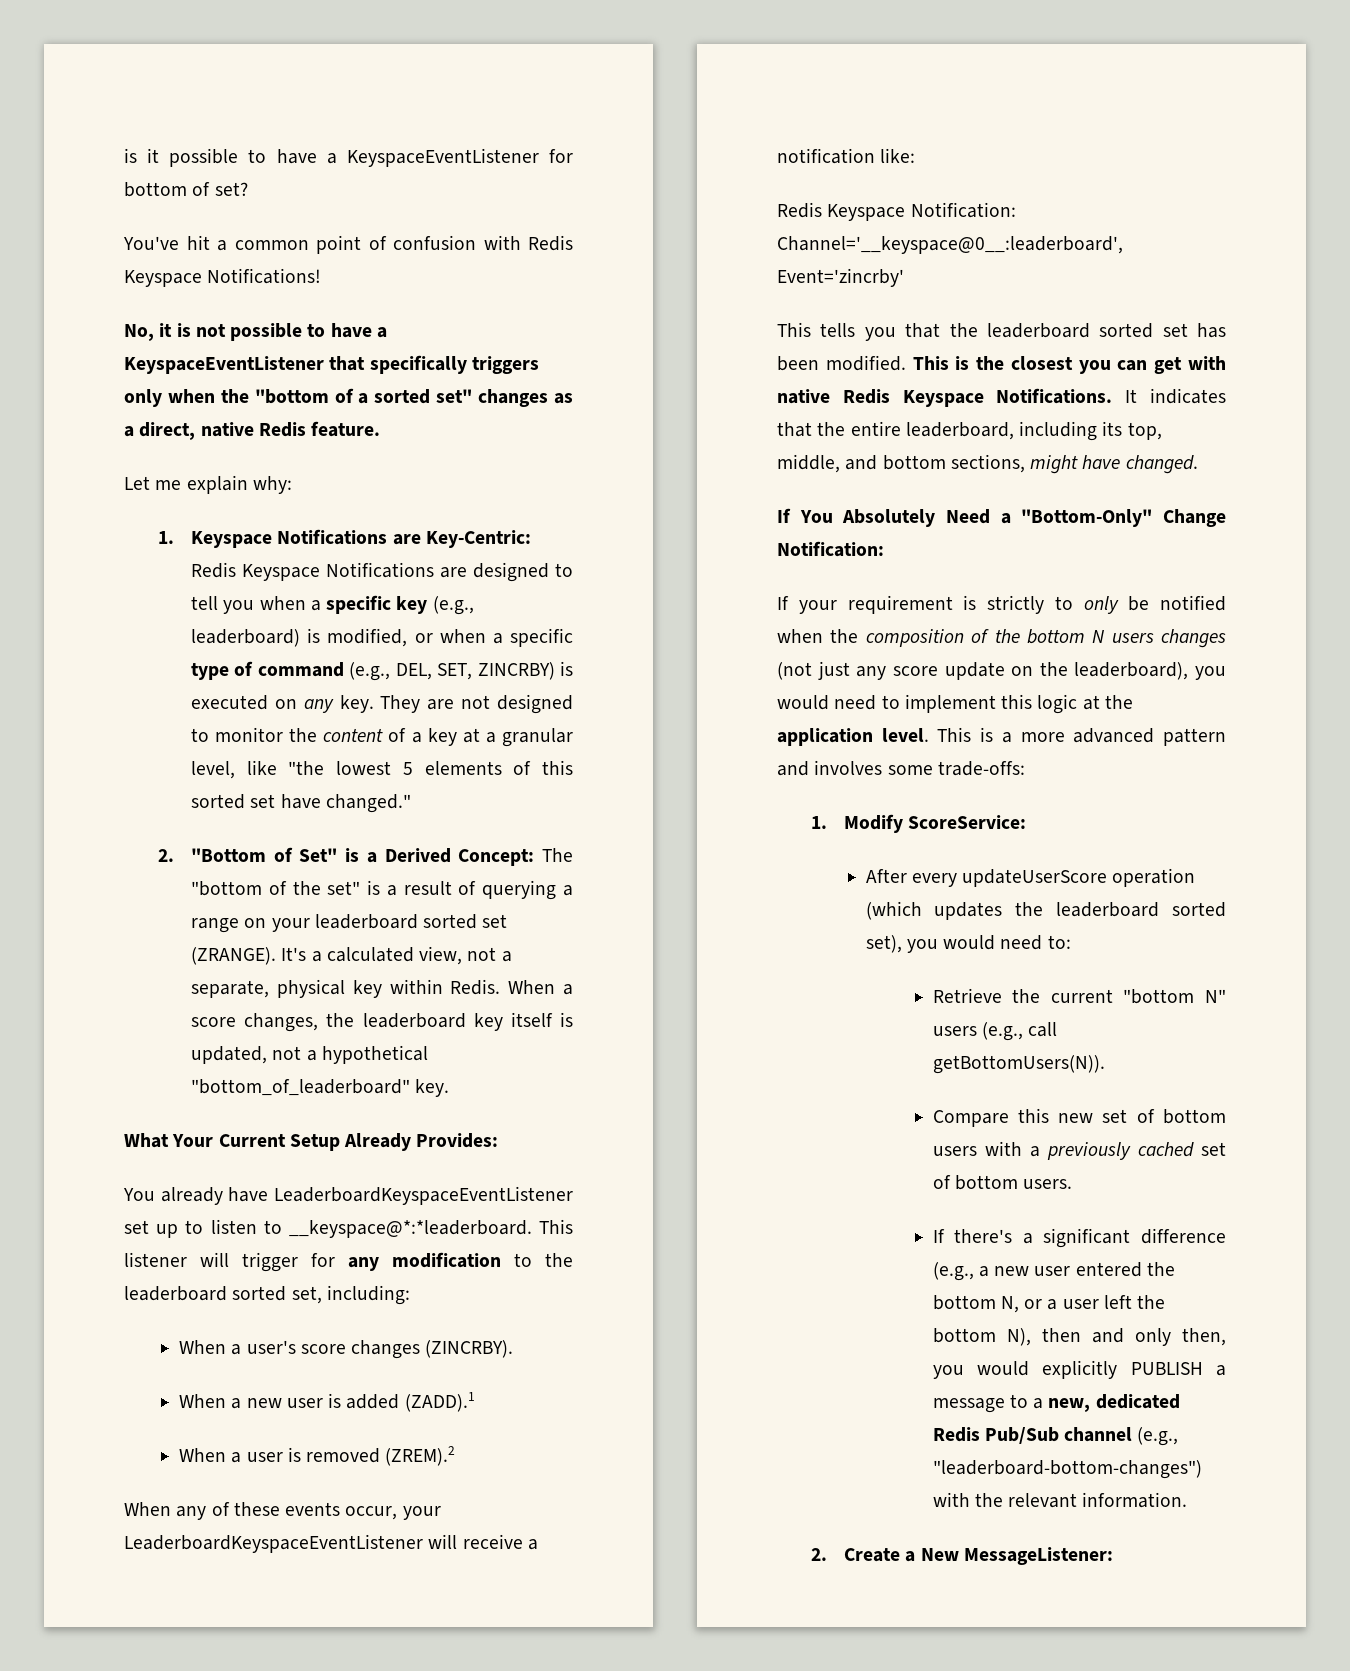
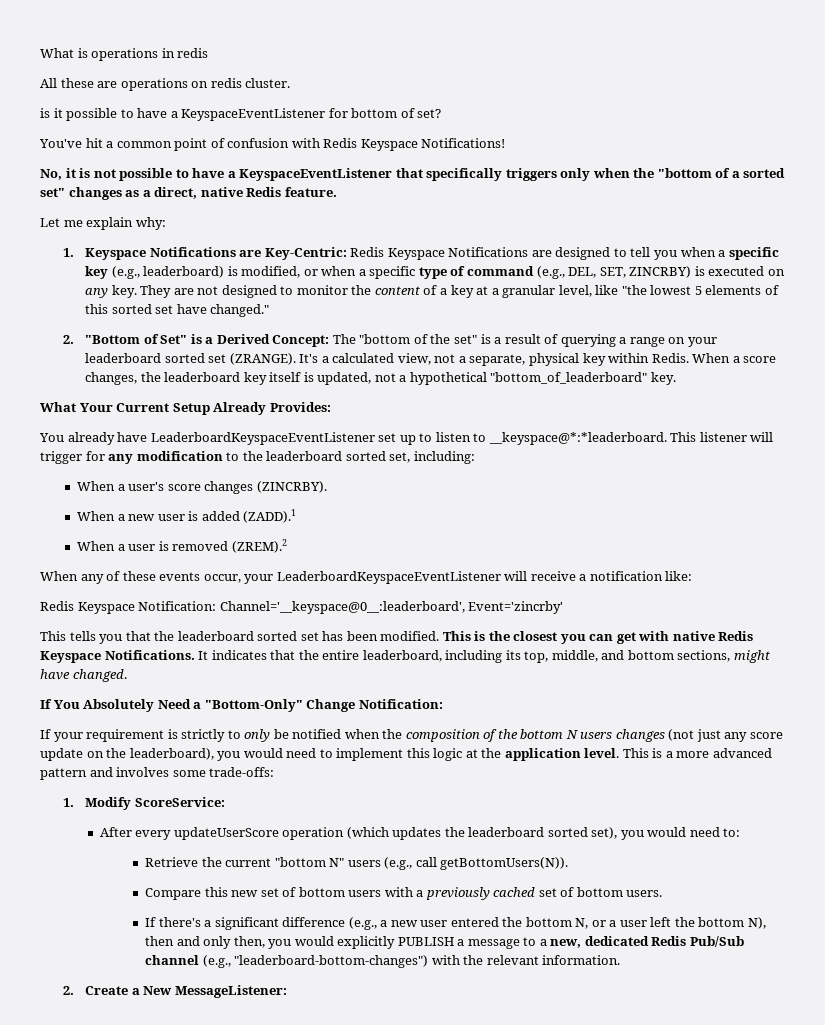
(124, 155) none -> [40,48,209,61] [40,78,291,91] What is operations in redis // All these are operations on redis cluster. //

